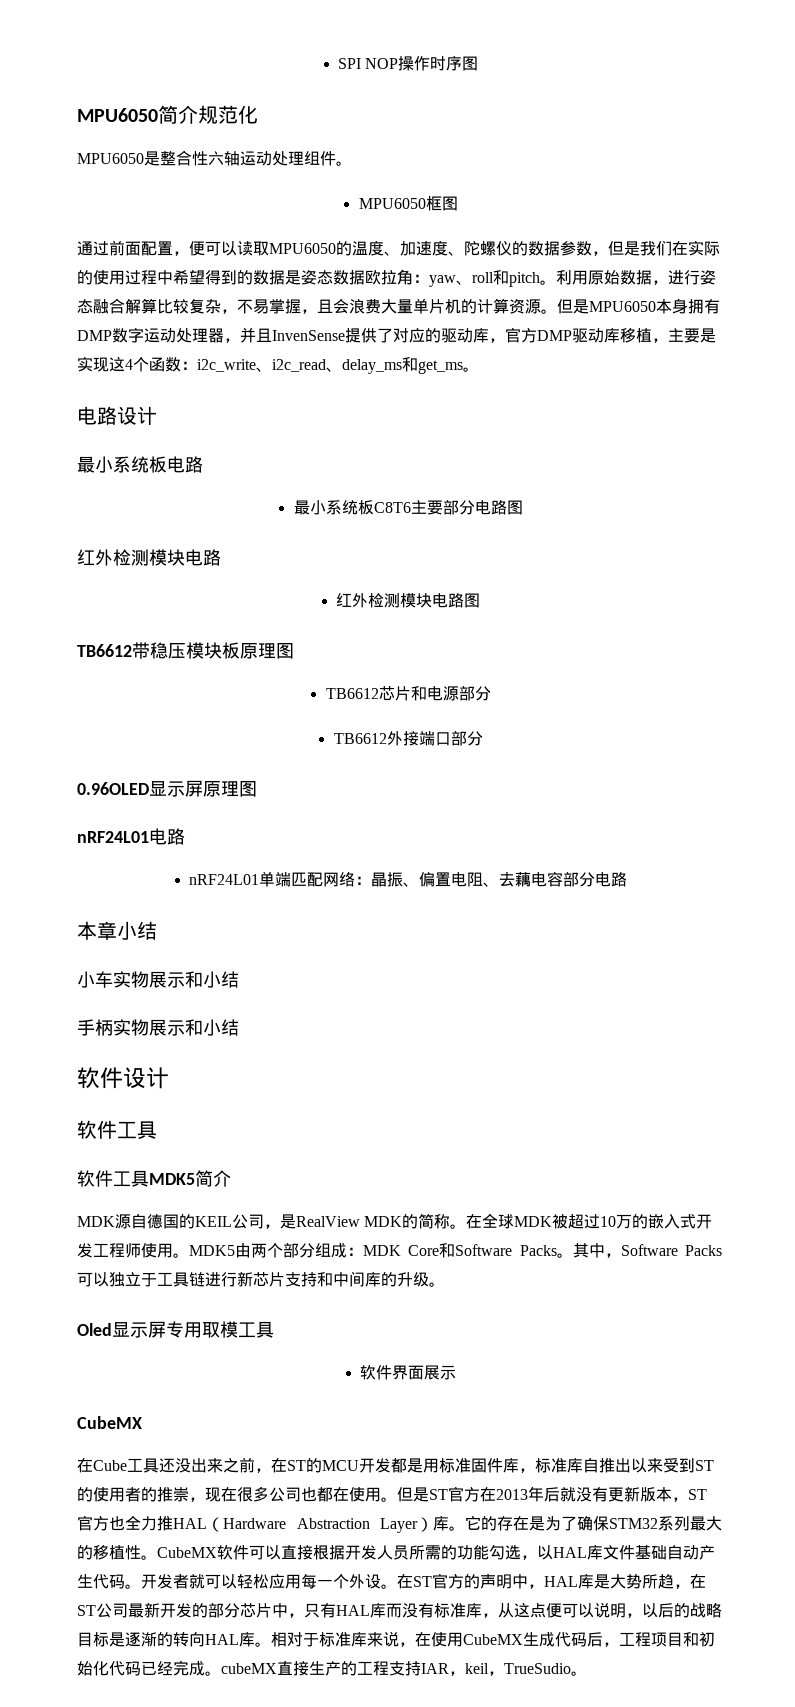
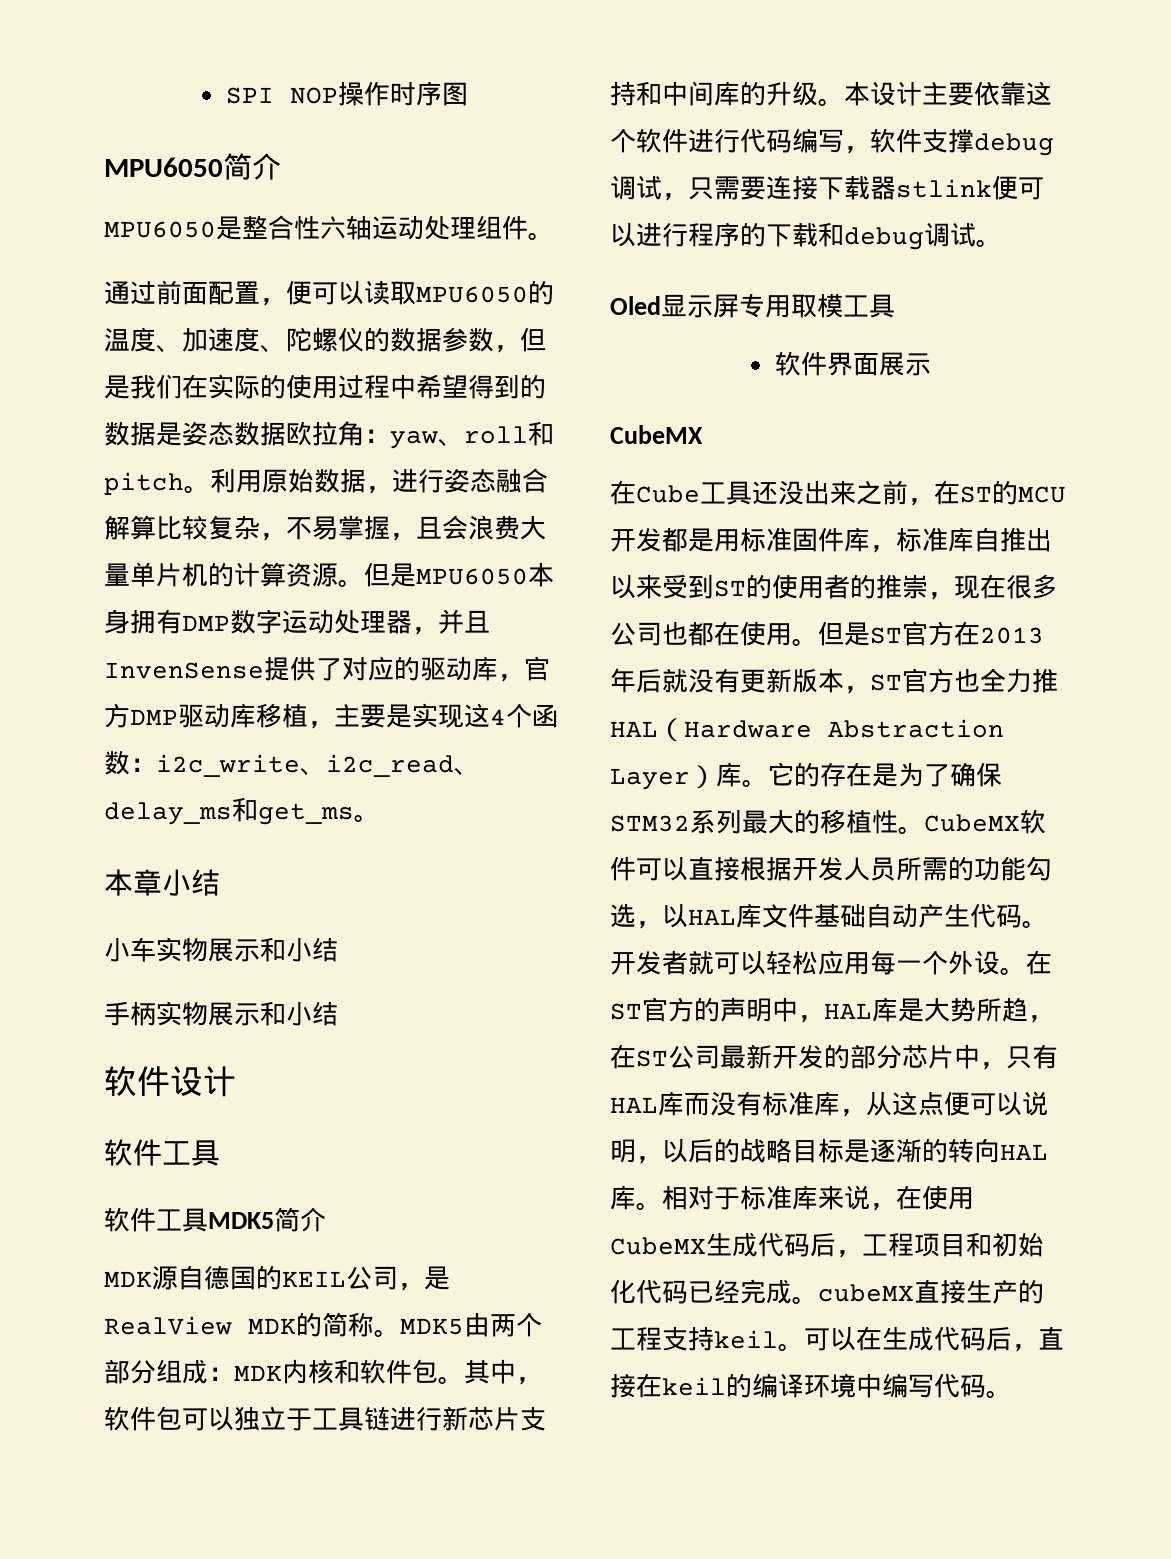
[198,105,258,124] 规范化 -> (281, 166) none
[358,196,458,211] // MPU6050框图 -> (554, 236) none
[77,406,157,425] [77,456,203,473] [293,500,523,515] [77,549,221,566] [336,593,481,608] [77,642,294,659] [325,686,491,701] [333,731,483,746] [77,780,257,797] [77,828,185,845] [189,871,628,887] // 电路设计 // 最小系统板电路 // 最小系统板C8T6主要部分电路图 // 红外检测模块电路 // 红外检测模块电路图 // TB6612带稳压模块板原理图 // TB6612芯片和电源部分 // TB6612外接端口部分 // 0.96OLED显示屏原理图 // nRF24L01电路 // nRF24L01单端匹配网络：晶振、偏置电阻、去藕电容部分电路 -> (380, 818) none
[466,1213,713,1229] [77,1243,189,1258] 在全球MDK被超过10万的嵌入式开发工程师使用。 -> (400, 1333) none
[408,1243,722,1258] Core和Software Packs。其中，Software Packs -> [282,1359,542,1385] [104,1406,182,1431] 内核和软件包。其中，软件包
(445, 1284) none -> [844,81,1052,106] [610,128,1054,156] [610,175,1044,201] [610,222,1002,250] 本设计主要依靠这个软件进行代码编写，软件支撑debug调试，只需要连接下载器stlink便可以进行程序的下载和debug调试。
[421,1663,571,1676] IAR，keil，TrueSudio -> [714,1326,1064,1352] [610,1373,986,1398] keil。可以在生成代码后，直接在keil的编译环境中编写代码

